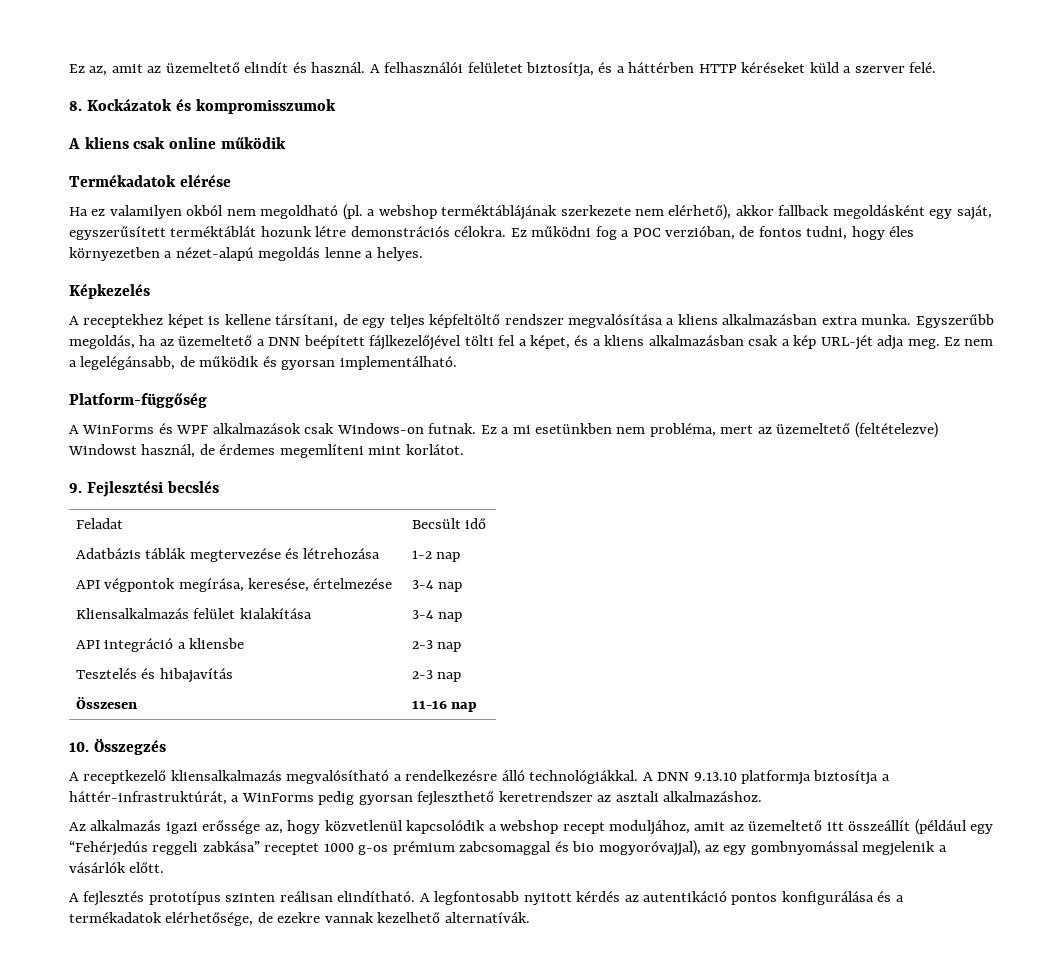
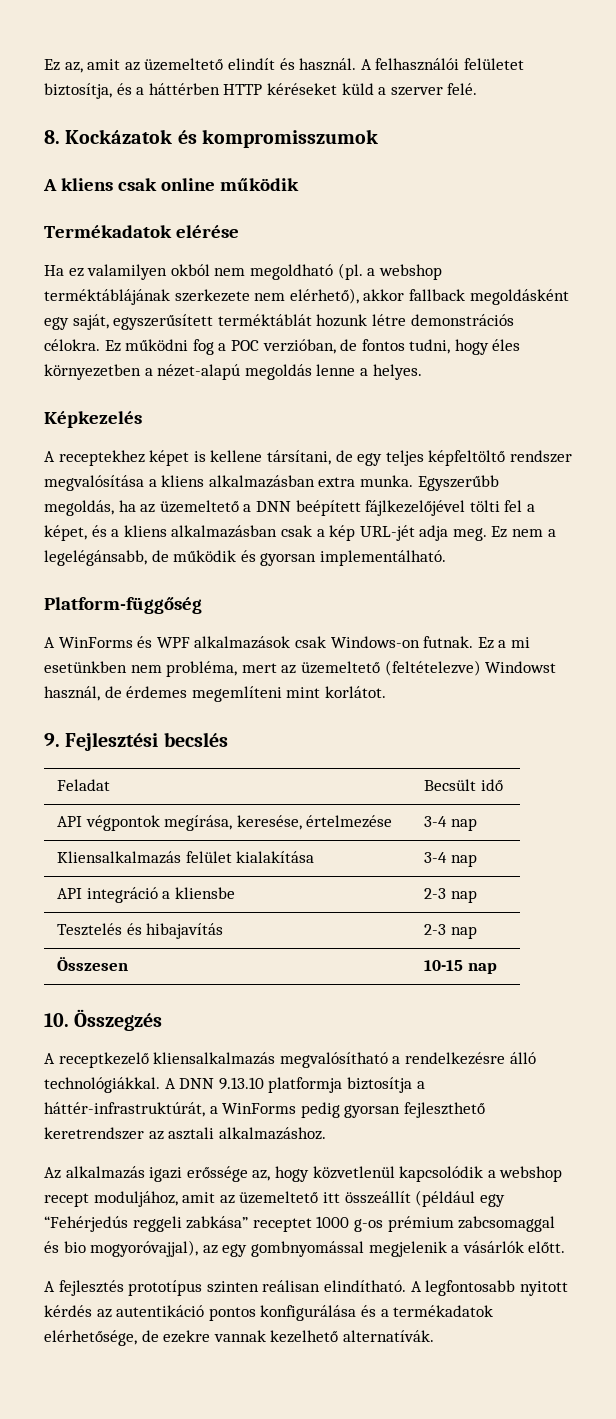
[75,548,381,562] [411,550,461,562] // Adatbázis táblák megtervezése és létrehozása | 1-2 nap -> (503, 785) none
[411,700,447,709] 11-16 -> [424,960,464,971] 10-15

